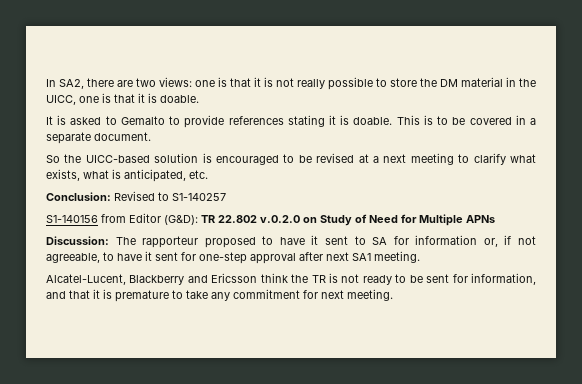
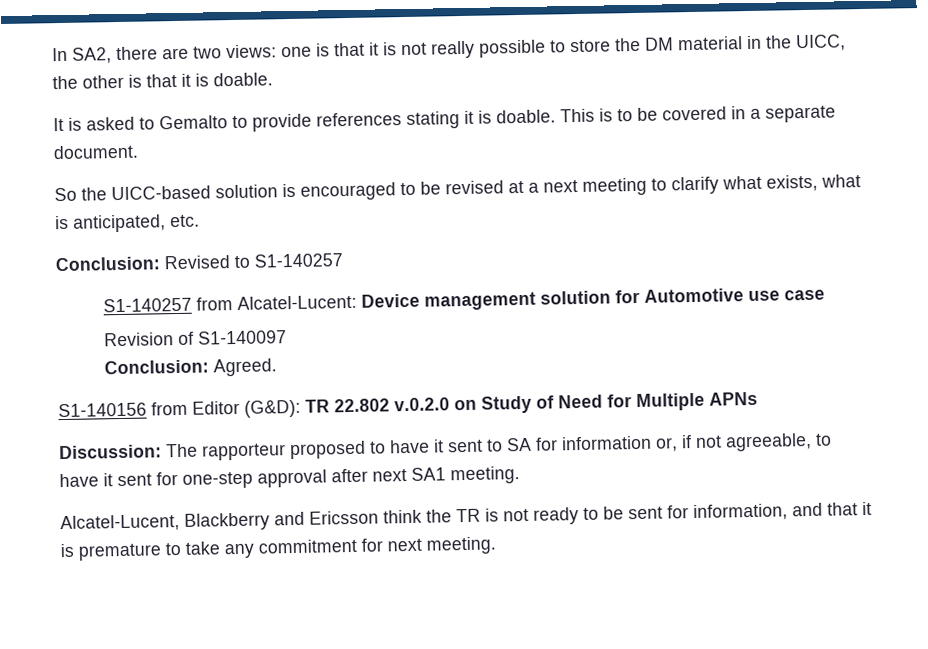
[79,96,99,103] one -> [52,74,124,90] the other
(226, 197) none -> [103,288,826,313] [104,330,288,347] [104,358,278,377] // S1-140257 from Alcatel-Lucent: Device management solution for Automotive use case // Revision of S1-140097 // Conclusion: Agreed.

